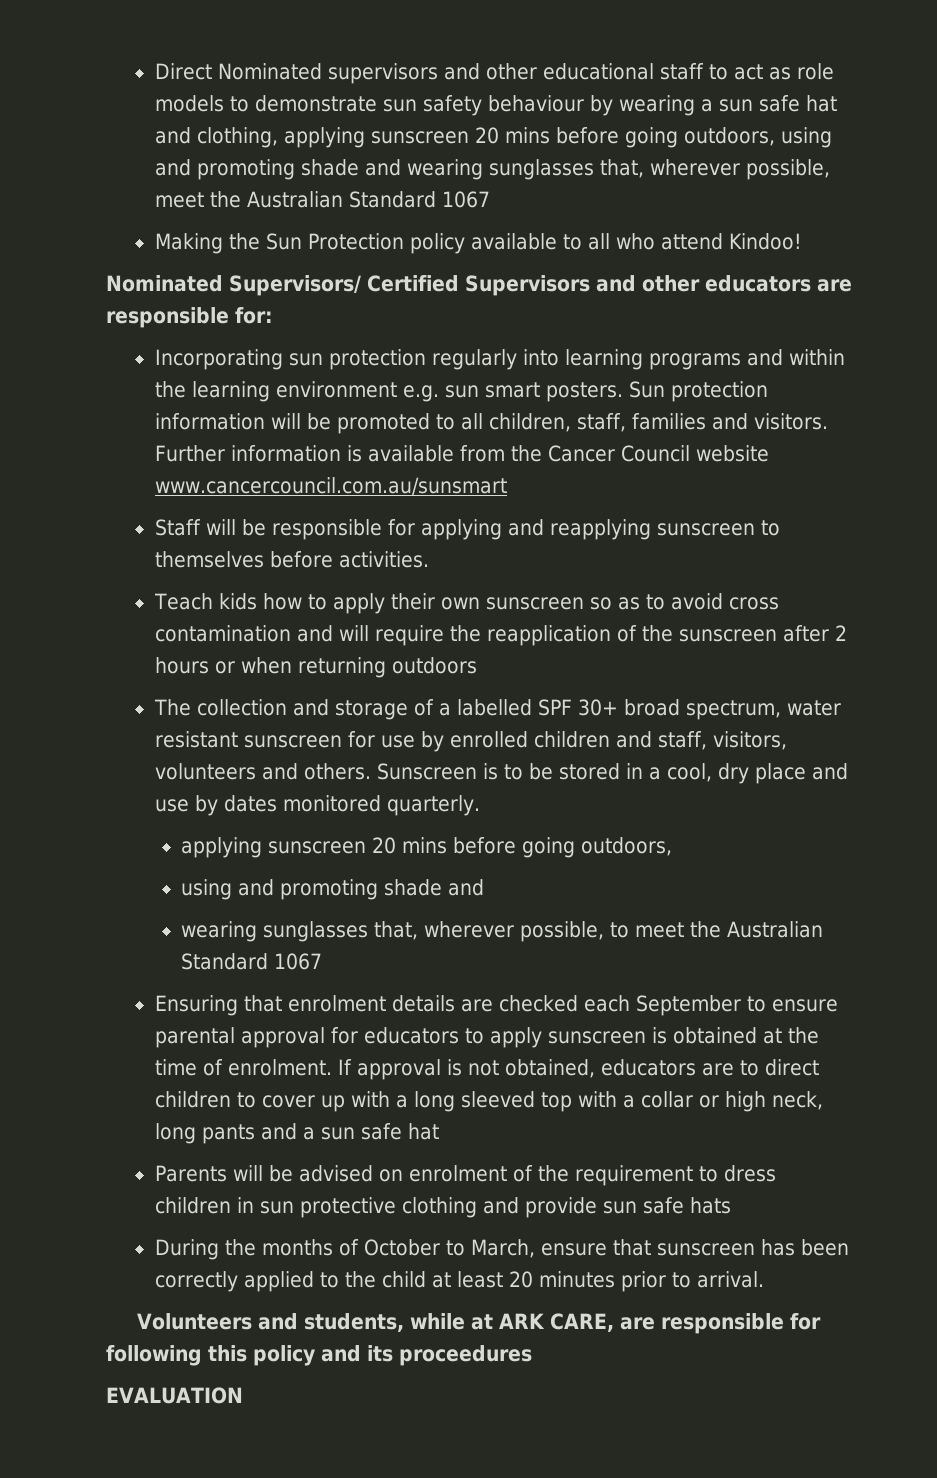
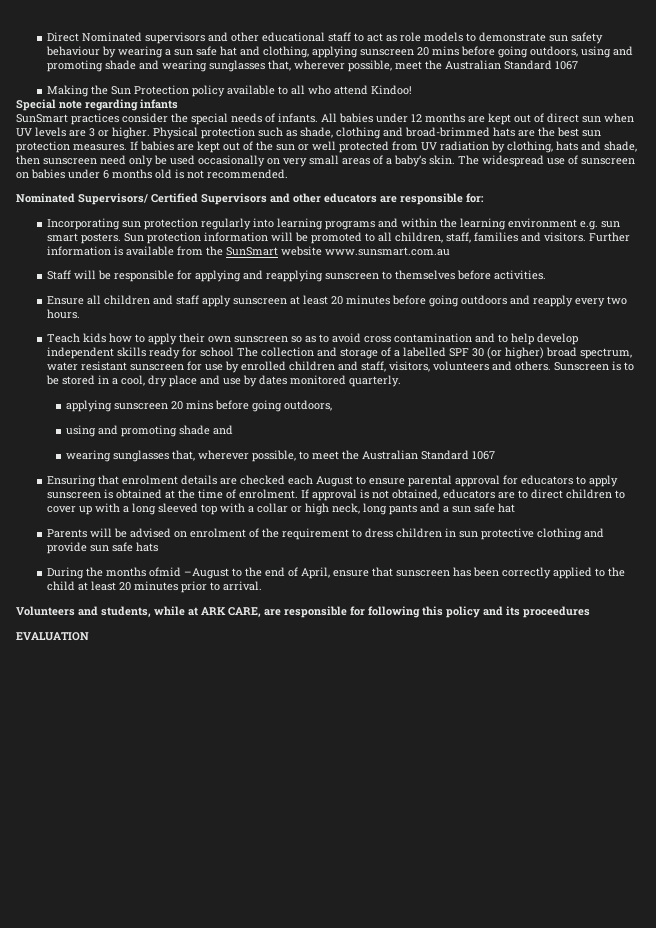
(802, 241) none -> [16,99,178,111] [16,113,634,125] [16,127,601,139] [16,141,637,153] [16,155,635,167] [16,169,288,179] // Special note regarding infants // SunSmart practices consider the special needs of infants. All babies under 12 months are kept out of direct sun when UV levels are 3 or higher. Physical protection such as shade, clothing and broad-brimmed hats are the best sun protection measures. If babies are kept out of the sun or well protected from UV radiation by clothing, hats and shade, then sunscreen need only be used occasionally on very small areas of a baby’s skin. The widespread use of sunscreen on babies under 6 months old is not recommended.
[547,445,769,462] [154,477,507,495] Cancer Council website www.cancercouncil.com.au/sunsmart -> [225,246,450,256] SunSmart website www.sunsmart.com.au
(429, 559) none -> [46,295,627,307] [46,309,80,319] // Ensure all children and staff apply sunscreen at least 20 minutes before going outdoors and reapply every two hours.
[338,625,847,646] [154,657,477,678] will require the reapplication of the sunscreen after 2 hours or when returning outdoors // -> [497,333,578,345] [46,347,234,359] to help develop independent skills ready for school
[577,699,618,716] 30+ -> [471,347,544,359] 30 (or higher)
[635,995,741,1016] September -> [315,476,353,487] August
[338,1239,535,1258] of October to March, -> [148,567,330,579] ofmid –August to the end of April,

